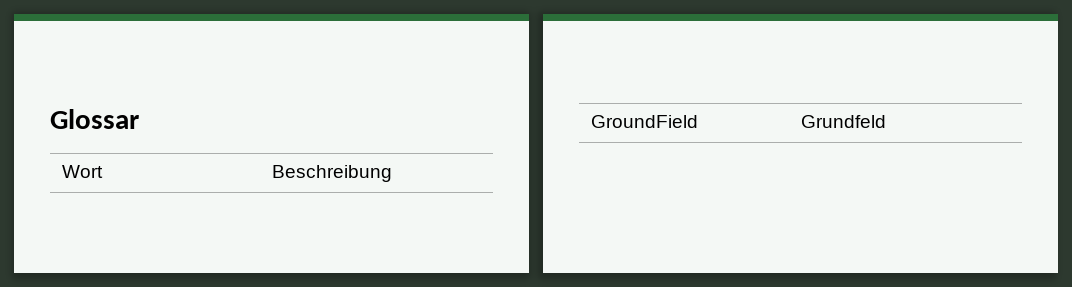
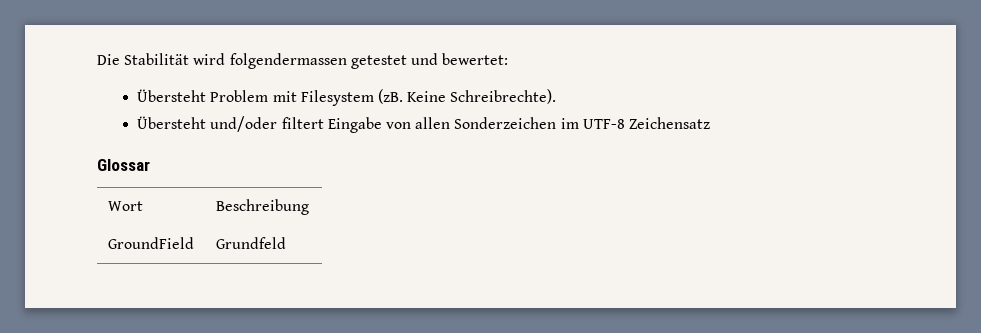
(50, 119) none -> [97,53,509,69] [137,89,557,106] [137,116,710,133] Die Stabilität wird folgendermassen getestet und bewertet: // Übersteht Problem mit Filesystem (zB. Keine Schreibrechte). // Übersteht und/oder filtert Eingabe von allen Sonderzeichen im UTF-8 Zeichensatz //

